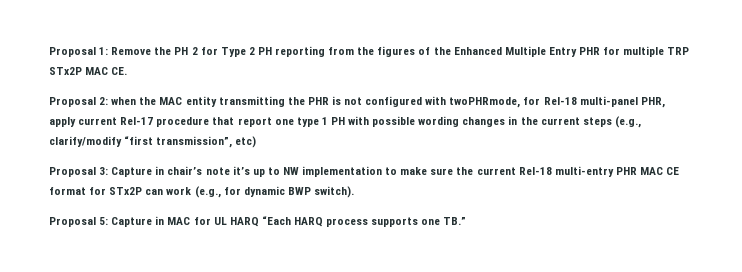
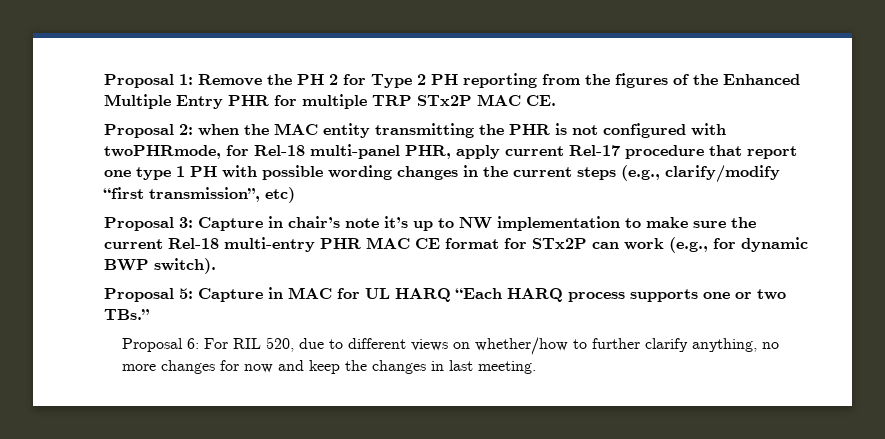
[443,217,467,225] TB.” -> [735,289,786,300] [104,309,149,320] [121,337,779,355] [121,360,536,374] or two TBs.” // Proposal 6: For RIL 520, due to different views on whether/how to further clarify anything, no more changes for now and keep the changes in last meeting.

